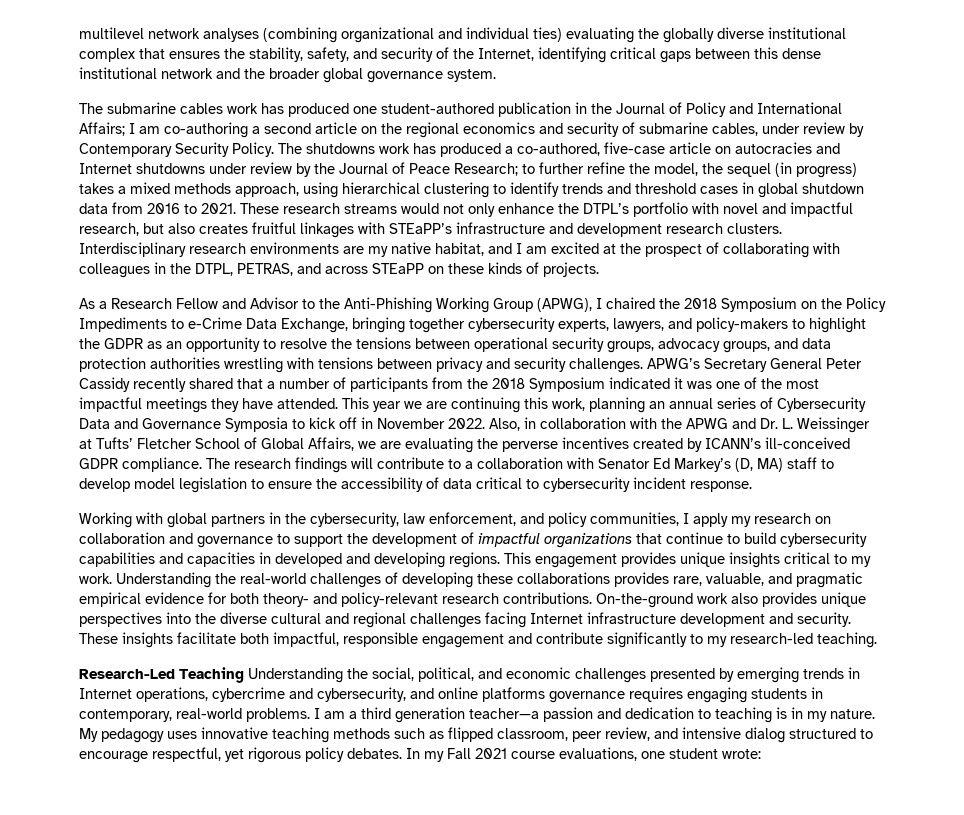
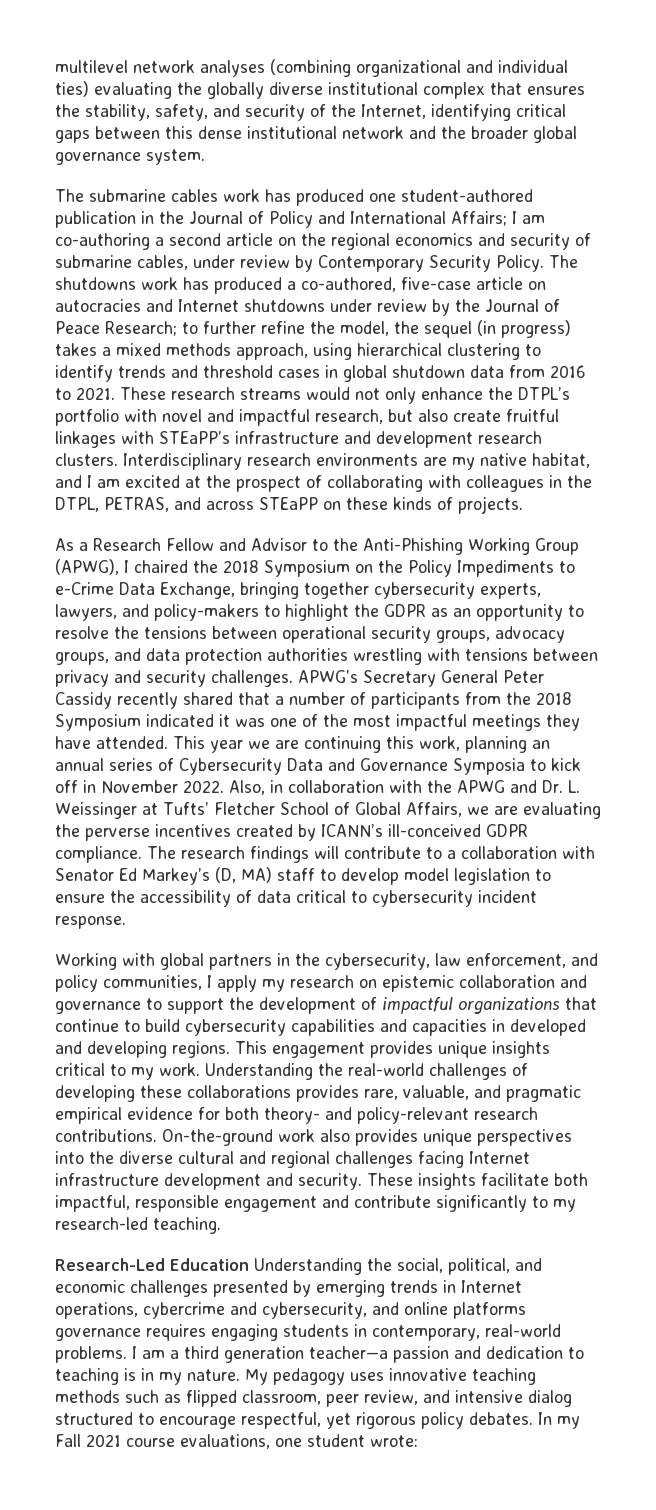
[199,224,248,234] creates -> [453,410,501,422] create
(831, 520) none -> [382,975,454,992] epistemic
[179,667,244,683] Teaching -> [170,1258,249,1271] Education

